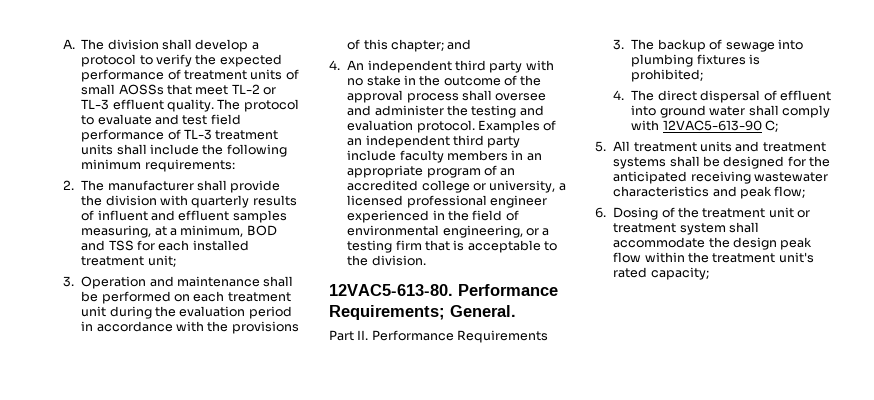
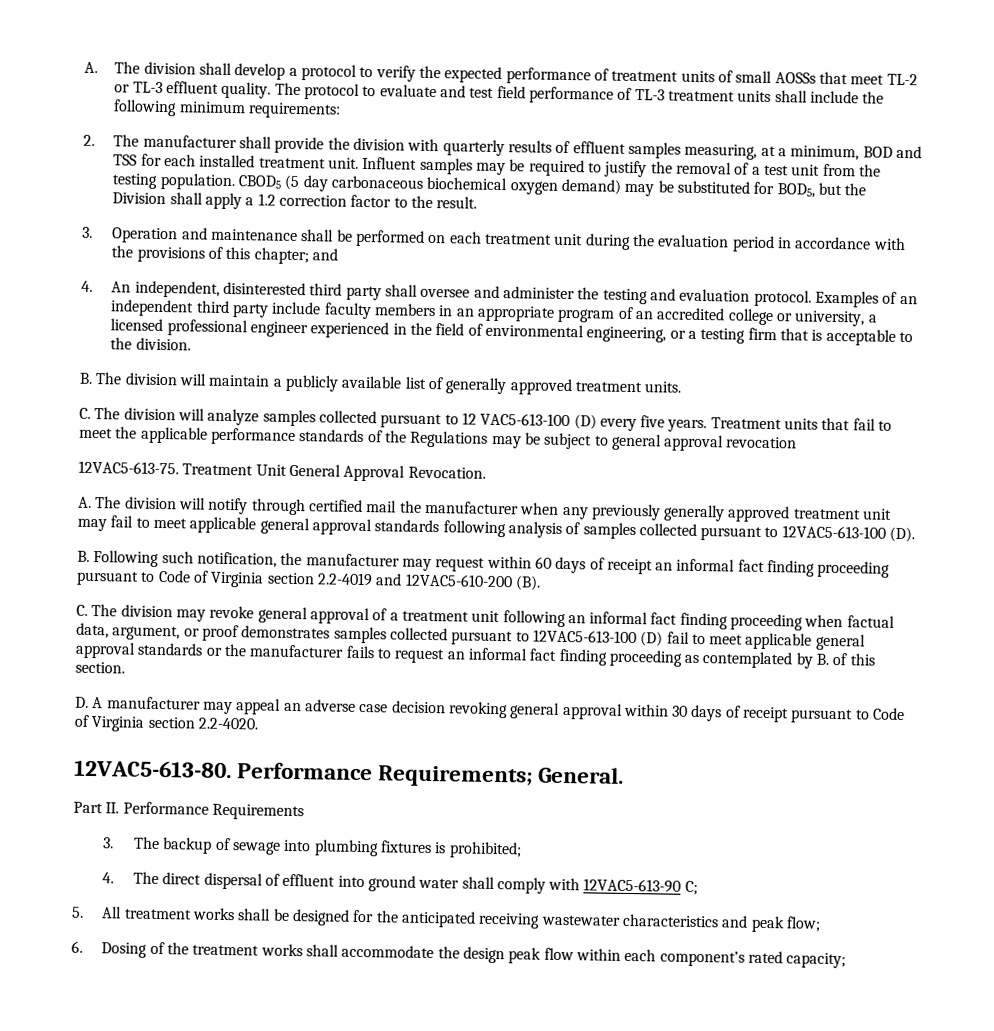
[97,210,175,221] influent and -> (571, 147) none
[147,255,176,267] unit; -> [328,156,881,178] [112,172,867,198] [112,192,478,210] unit. Influent samples may be required to justify the removal of a test unit from the testing population. CBOD5 (5 day carbonaceous biochemical oxygen demand) may be substituted for BOD5, but the Division shall apply a 1.2 correction factor to the result.
[367,60,554,73] [347,75,542,86] [347,90,459,103] independent third party with no stake in the outcome of the approval process -> [134,280,382,301] independent, disinterested third party
(426, 260) none -> [79,372,683,396] [79,407,893,433] [79,426,798,452] [78,460,486,482] [78,496,893,523] [77,515,916,543] [77,550,891,578] [76,569,541,591] [76,603,895,631] [76,622,866,651] [75,641,875,669] [75,661,125,674] [75,696,906,724] [74,714,258,732] // B. The division will maintain a publicly available list of generally approved treatment units. // C. The division will analyze samples collected pursuant to 12 VAC5-613-100 (D) every five years. Treatment units that fail to meet the applicable performance standards of the Regulations may be subject to general approval revocation // 12VAC5-613-75. Treatment Unit General Approval Revocation. // A. The division will notify through certified mail the manufacturer when any previously generally approved treatment unit may fail to meet applicable general approval standards following analysis of samples collected pursuant to 12VAC5-613-100 (D). // B. Following such notification, the manufacturer may request within 60 days of receipt an informal fact finding proceeding pursuant to Code of Virginia section 2.2-4019 and 12VAC5-610-200 (B). // C. The division may revoke general approval of a treatment unit following an informal fact finding proceeding when factual data, argument, or proof demonstrates samples collected pursuant to 12VAC5-613-100 (D) fail to meet applicable general approval standards or the manufacturer fails to request an informal fact finding proceeding as contemplated by B. of this section. // D. A manufacturer may appeal an adverse case decision revoking general approval within 30 days of receipt pursuant to Code of Virginia section 2.2-4020.
[699,141,826,152] [613,157,667,169] units and treatment systems -> [192,907,236,921] works
[768,207,811,218] [613,223,726,235] unit or treatment system -> [260,943,303,957] works
[687,252,814,263] the treatment unit's -> [624,948,745,967] each component’s

